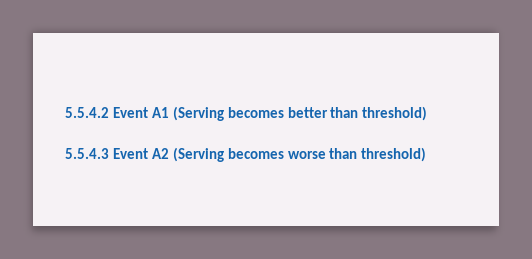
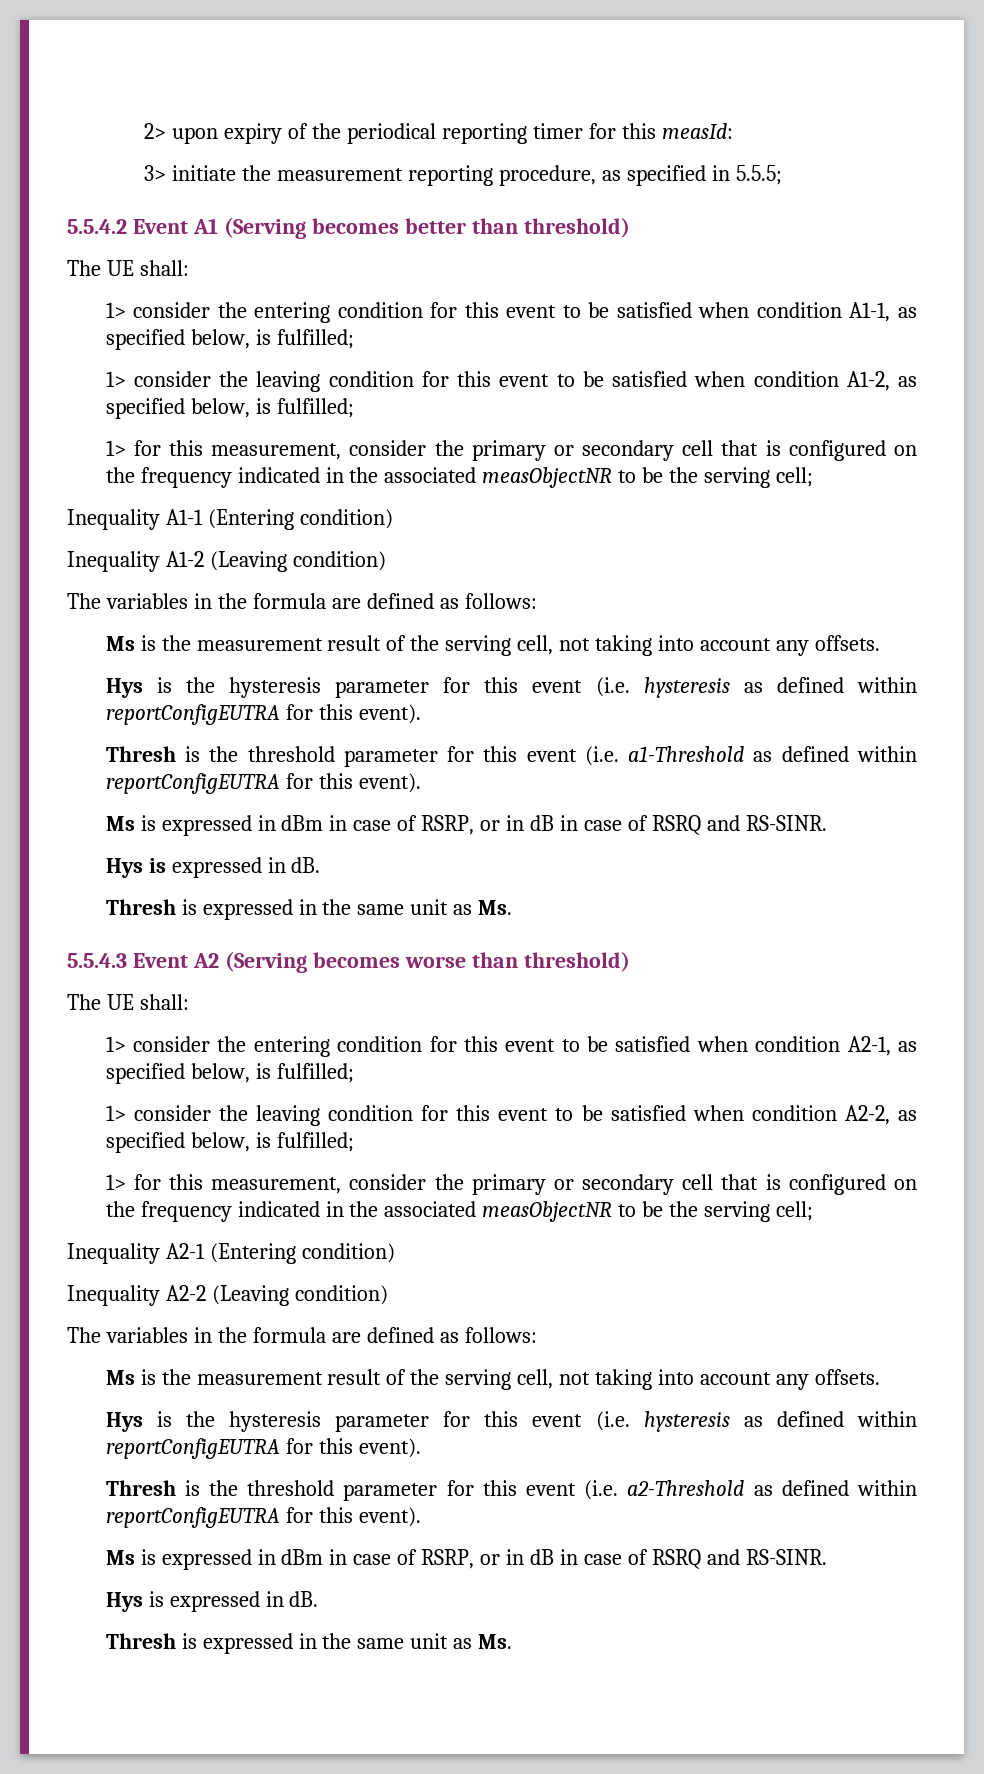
(65, 112) none -> [144,123,733,144] [144,165,782,186] 2> upon expiry of the periodical reporting timer for this measId: // 3> initiate the measurement reporting procedure, as specified in 5.5.5; //
(428, 113) none -> [67,260,189,276] [105,302,918,323] [105,329,354,350] [105,371,917,392] [105,398,354,419] [105,440,918,461] [105,467,814,488] [67,509,393,530] [67,551,386,572] [67,593,537,609] [105,635,880,656] [105,677,918,698] [105,704,421,725] [105,746,917,767] [105,773,421,794] [105,815,827,836] [105,857,321,878] [105,899,513,920] // The UE shall: // 1> consider the entering condition for this event to be satisfied when condition A1-1, as specified below, is fulfilled; // 1> consider the leaving condition for this event to be satisfied when condition A1-2, as specified below, is fulfilled; // 1> for this measurement, consider the primary or secondary cell that is configured on the frequency indicated in the associated measObjectNR to be the serving cell; // Inequality A1-1 (Entering condition) // Inequality A1-2 (Leaving condition) // The variables in the formula are defined as follows: // Ms is the measurement result of the serving cell, not taking into account any offsets. // Hys is the hysteresis parameter for this event (i.e. hysteresis as defined within reportConfigEUTRA for this event). // Thresh is the threshold parameter for this event (i.e. a1-Threshold as defined within reportConfigEUTRA for this event). // Ms is expressed in dBm in case of RSRP, or in dB in case of RSRQ and RS-SINR. // Hys is expressed in dB. // Thresh is expressed in the same unit as Ms.
(427, 154) none -> [67,994,189,1010] [105,1036,917,1057] [105,1063,354,1084] [105,1105,917,1126] [105,1132,354,1153] [105,1174,918,1195] [105,1201,814,1222] [67,1243,395,1264] [67,1285,388,1306] [67,1327,537,1343] [105,1369,880,1390] [105,1411,918,1432] [105,1438,421,1459] [105,1480,917,1501] [105,1507,421,1528] [105,1549,827,1570] [105,1591,319,1612] [105,1633,513,1654] // The UE shall: // 1> consider the entering condition for this event to be satisfied when condition A2-1, as specified below, is fulfilled; // 1> consider the leaving condition for this event to be satisfied when condition A2-2, as specified below, is fulfilled; // 1> for this measurement, consider the primary or secondary cell that is configured on the frequency indicated in the associated measObjectNR to be the serving cell; // Inequality A2-1 (Entering condition) // Inequality A2-2 (Leaving condition) // The variables in the formula are defined as follows: // Ms is the measurement result of the serving cell, not taking into account any offsets. // Hys is the hysteresis parameter for this event (i.e. hysteresis as defined within reportConfigEUTRA for this event). // Thresh is the threshold parameter for this event (i.e. a2-Threshold as defined within reportConfigEUTRA for this event). // Ms is expressed in dBm in case of RSRP, or in dB in case of RSRQ and RS-SINR. // Hys is expressed in dB. // Thresh is expressed in the same unit as Ms.

